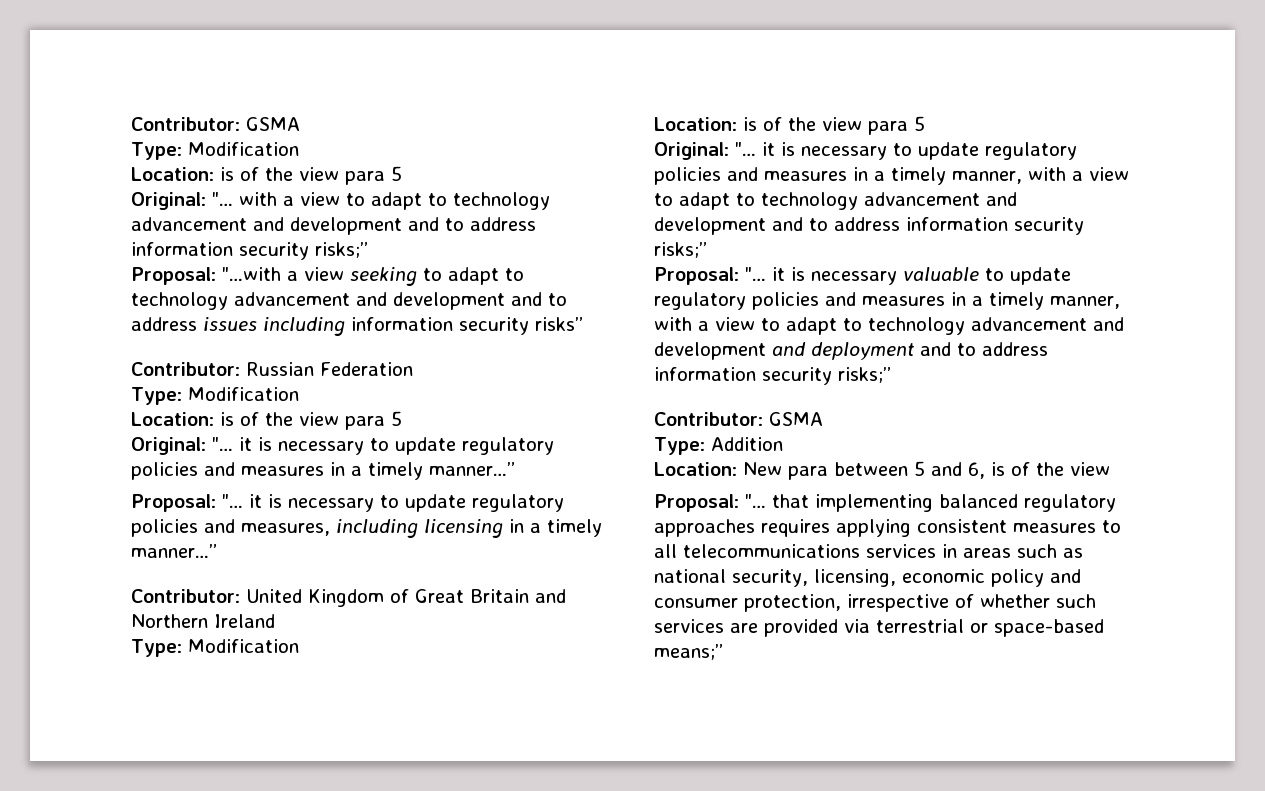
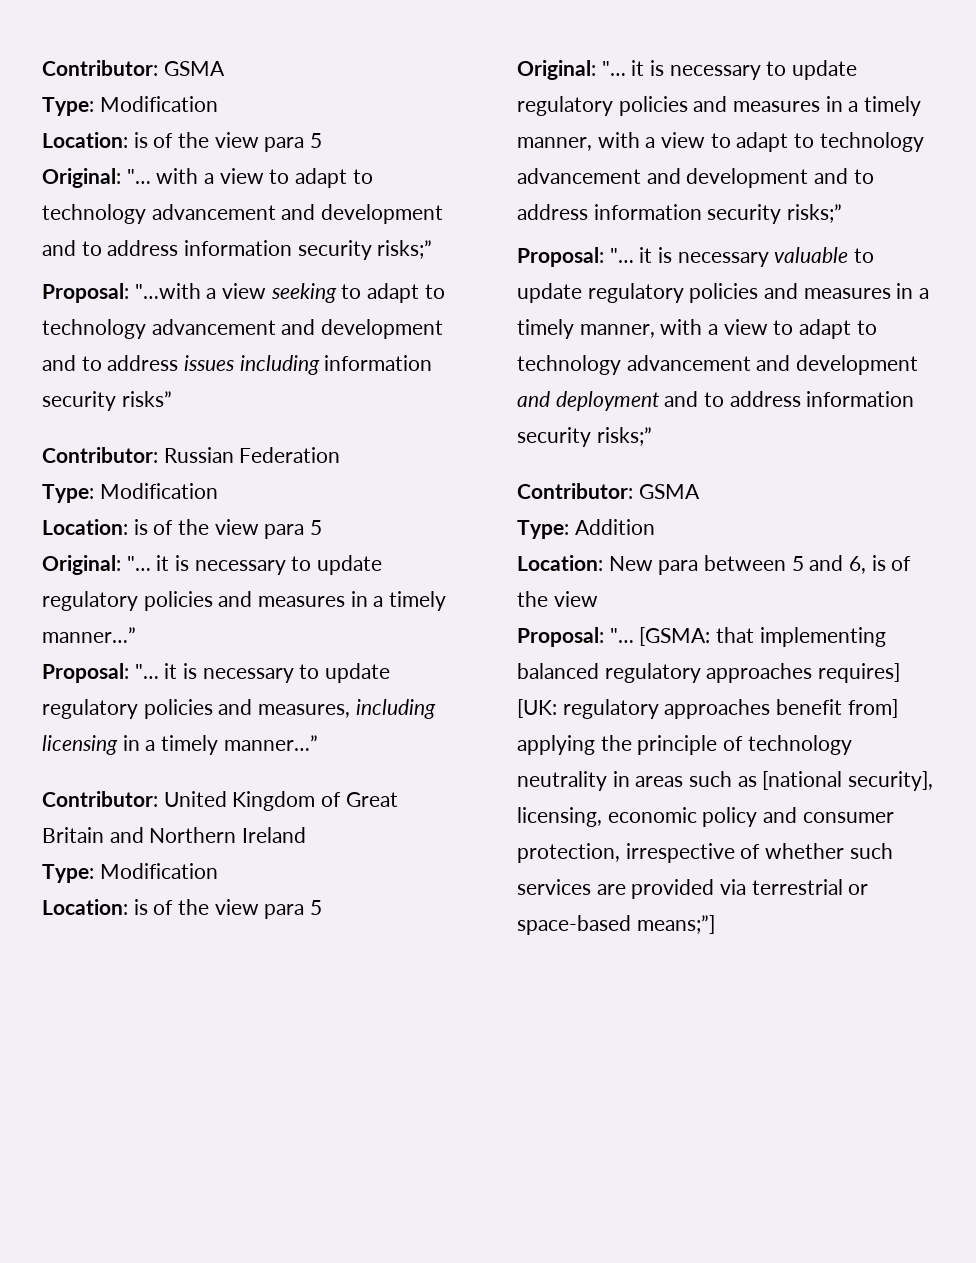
(766, 501) none -> [639,627,711,646] [GSMA:
[761,519,1121,537] [654,544,936,558] requires applying consistent measures to all telecommunications services -> [818,663,901,683] [517,699,898,719] [517,735,852,755] [517,771,607,791] requires] [UK: regulatory approaches benefit from] applying the principle of technology neutrality
[654,569,808,587] national security, -> [762,771,934,791] [national security],
[654,644,723,660] means;” -> [636,915,715,934] means;”]

